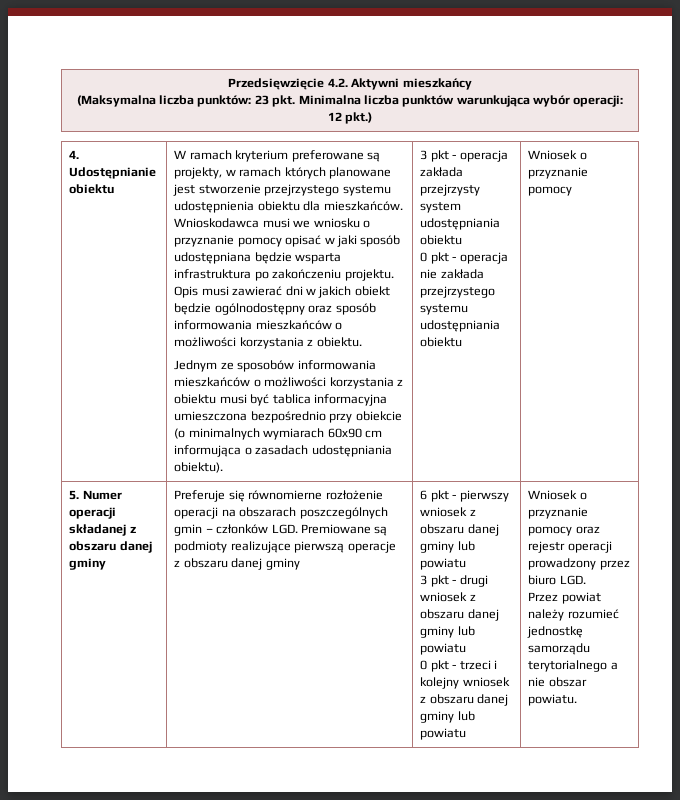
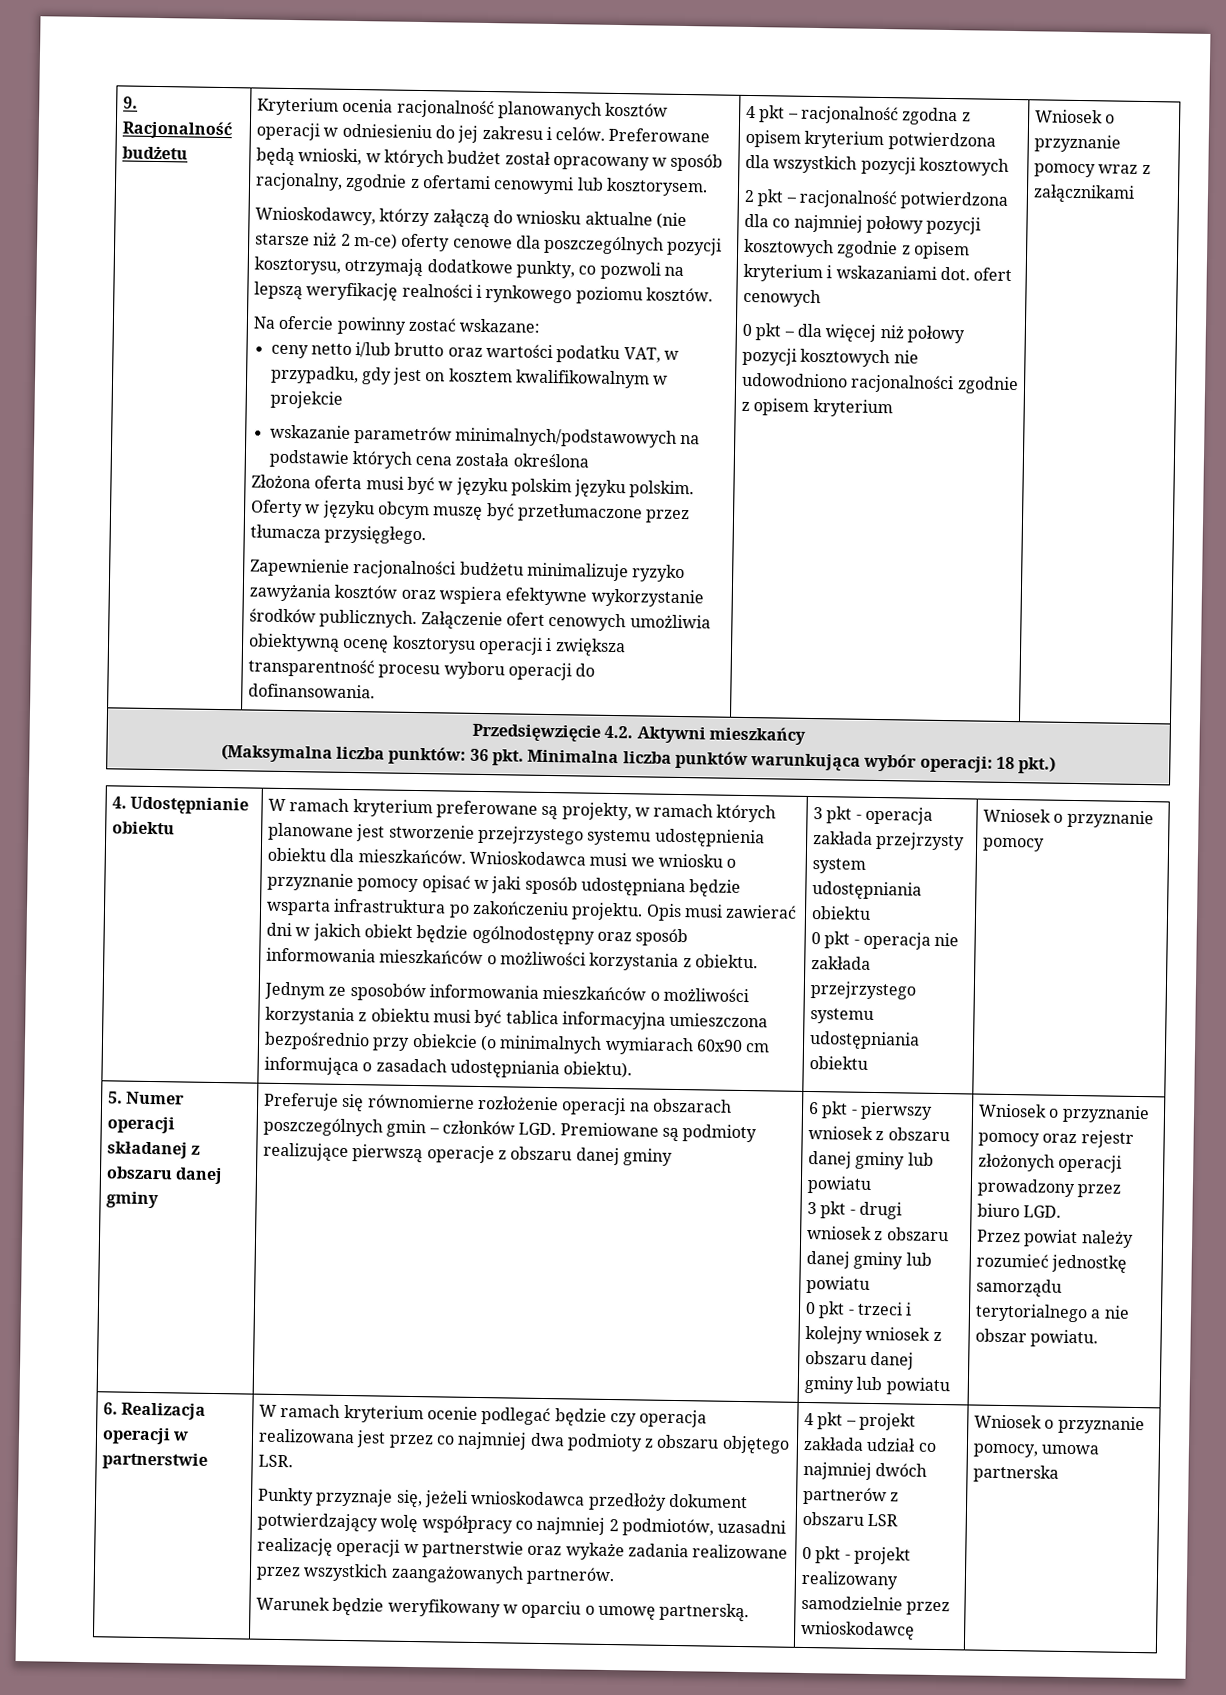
(228, 84) none -> [122,96,138,109] [121,120,232,140] [121,145,188,160] [256,97,669,120] [255,122,711,143] [255,147,724,172] [254,172,708,197] [254,206,687,230] [254,232,723,256] [253,256,684,280] [253,281,713,305] [252,315,542,335] [270,342,680,364] [270,365,669,389] [269,390,343,409] [269,424,701,448] [268,449,589,469] [250,474,695,499] [249,499,691,524] [249,524,427,545] [249,558,686,583] [248,583,704,608] [248,608,711,632] [247,633,626,657] [247,658,596,681] [247,683,375,699] [745,105,971,126] [744,129,996,151] [744,154,1009,176] [743,189,1009,210] [743,213,982,235] [742,238,970,260] [742,263,1013,283] [742,288,821,308] [741,323,965,344] [741,347,919,368] [741,372,1019,395] [740,398,893,418] [1034,109,1116,124] [1033,134,1121,153] [1033,163,1151,178] [1032,184,1135,204] 9. Racjonalność budżetu | Kryterium ocenia racjonalność planowanych kosztów operacji w odniesieniu do jej zakresu i celów. Preferowane będą wnioski, w których budżet został opracowany w sposób racjonalny, zgodnie z ofertami cenowymi lub kosztorysem. // Wnioskodawcy, którzy załączą do wniosku aktualne (nie starsze niż 2 m-ce) oferty cenowe dla poszczególnych pozycji kosztorysu, otrzymają dodatkowe punkty, co pozwoli na lepszą weryfikację realności i rynkowego poziomu kosztów. // Na ofercie powinny zostać wskazane: // ceny netto i/lub brutto oraz wartości podatku VAT, w przypadku, gdy jest on kosztem kwalifikowalnym w projekcie // wskazanie parametrów minimalnych/podstawowych na podstawie których cena została określona // Złożona oferta musi być w języku polskim języku polskim. Oferty w języku obcym muszę być przetłumaczone przez tłumacza przysięgłego. // Zapewnienie racjonalności budżetu minimalizuje ryzyko zawyżania kosztów oraz wspiera efektywne wykorzystanie środków publicznych. Załączenie ofert cenowych umożliwia obiektywną ocenę kosztorysu operacji i zwiększa transparentność procesu wyboru operacji do dofinansowania. | 4 pkt – racjonalność zgodna z opisem kryterium potwierdzona dla wszystkich pozycji kosztowych // 2 pkt – racjonalność potwierdzona dla co najmniej połowy pozycji kosztowych zgodnie z opisem kryterium i wskazaniami dot. ofert cenowych // 0 pkt – dla więcej niż połowy pozycji kosztowych nie udowodniono racjonalności zgodnie z opisem kryterium | Wniosek o przyznanie pomocy wraz z załącznikami //
[254,95,269,105] 23 -> [469,748,489,762] 36
[327,112,342,121] 12 -> [996,756,1016,770] 18
(566, 547) none -> [977,1153,1055,1172] złożonych
(578, 700) none -> [102,1402,207,1420] [101,1427,190,1445] [101,1452,208,1470] [258,1404,708,1428] [257,1428,790,1454] [257,1454,293,1468] [256,1487,748,1511] [256,1512,787,1537] [256,1537,789,1561] [255,1563,615,1586] [255,1596,750,1623] [803,1412,916,1431] [802,1436,936,1452] [802,1461,928,1480] [802,1486,900,1506] [801,1511,899,1527] [801,1546,911,1565] [800,1570,899,1590] [800,1595,951,1616] [800,1620,915,1640] [973,1414,1145,1435] [972,1443,1100,1458] [972,1464,1059,1483] // 6. Realizacja operacji w partnerstwie | W ramach kryterium ocenie podlegać będzie czy operacja realizowana jest przez co najmniej dwa podmioty z obszaru objętego LSR. // Punkty przyznaje się, jeżeli wnioskodawca przedłoży dokument potwierdzający wolę współpracy co najmniej 2 podmiotów, uzasadni realizację operacji w partnerstwie oraz wykaże zadania realizowane przez wszystkich zaangażowanych partnerów. // Warunek będzie weryfikowany w oparciu o umowę partnerską. | 4 pkt – projekt zakłada udział co najmniej dwóch partnerów z obszaru LSR // 0 pkt - projekt realizowany samodzielnie przez wnioskodawcę | Wniosek o przyznanie pomocy, umowa partnerska

